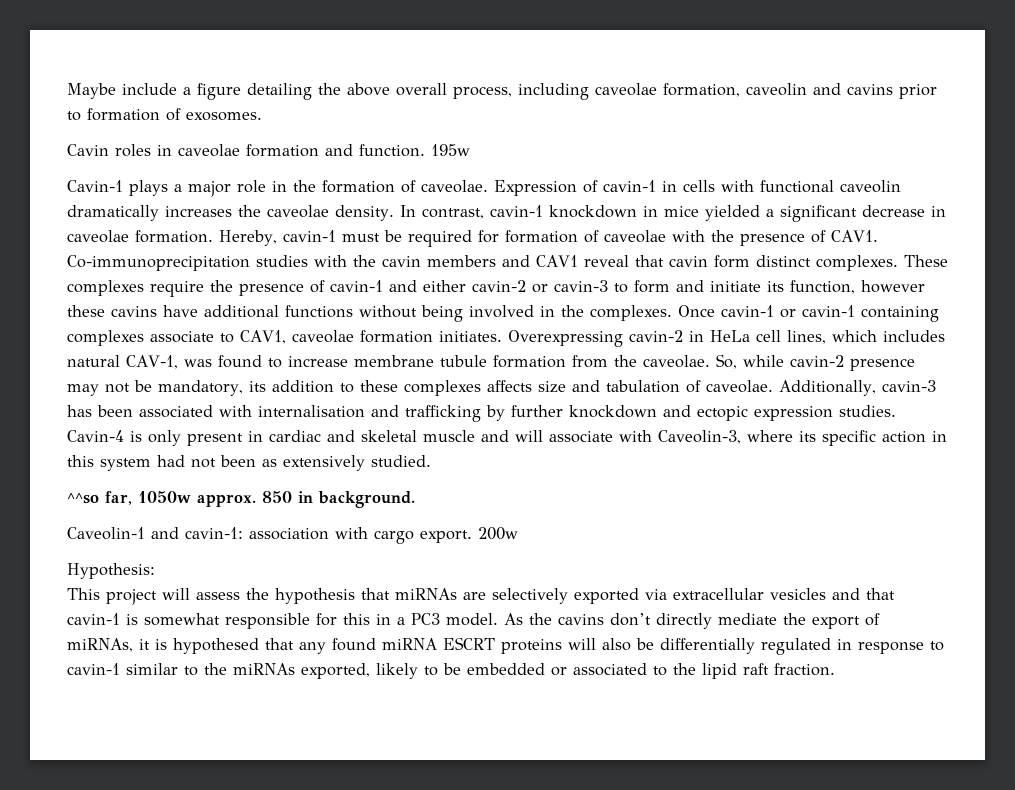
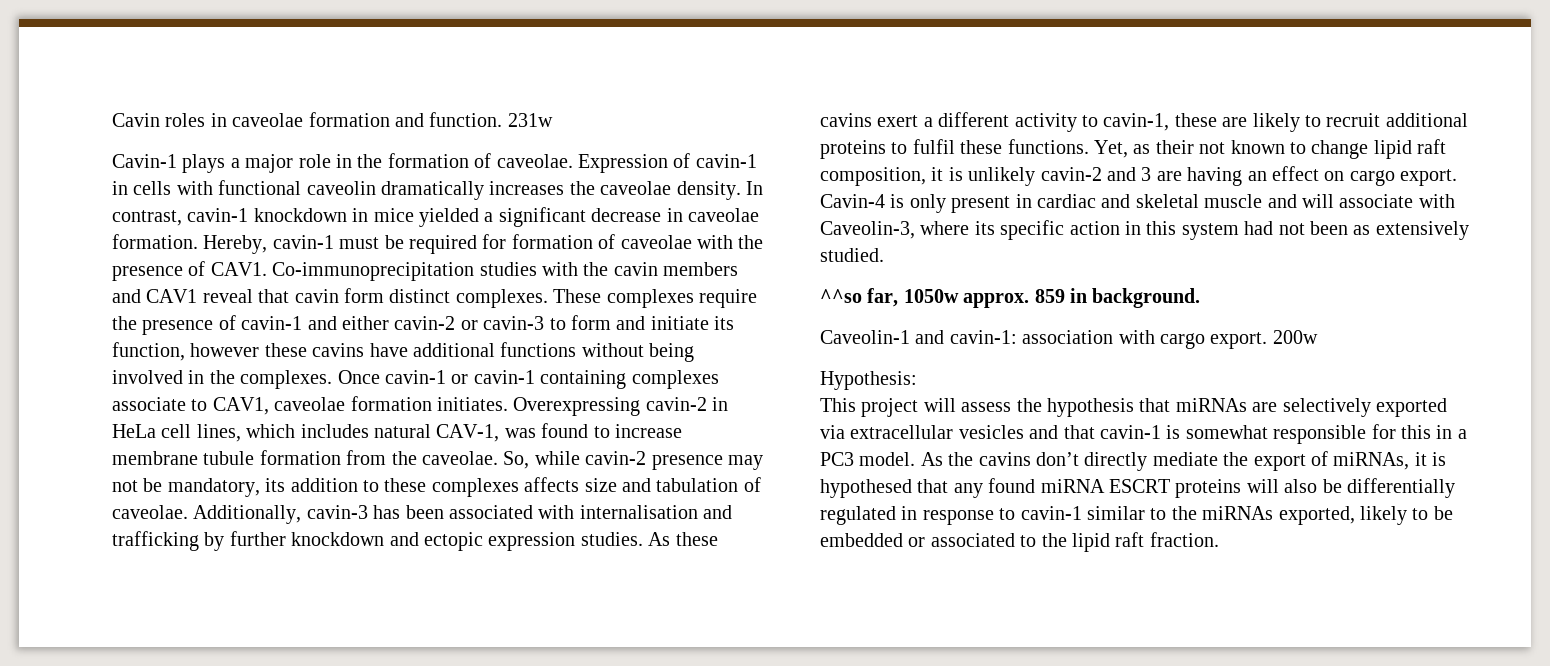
[67,83,937,100] [67,108,262,121] Maybe include a figure detailing the above overall process, including caveolae formation, caveolin and cavins prior to formation of exosomes. // -> (112, 120) none
[431,144,470,156] 195w -> [507,113,553,127] 231w
(896, 411) none -> [648,532,718,546] [820,112,1468,132] [820,139,1447,159] [820,166,1458,186] As these cavins exert a different activity to cavin-1, these are likely to recruit additional proteins to fulfil these functions. Yet, as their not known to change lipid raft composition, it is unlikely cavin-2 and 3 are having an effect on cargo export.
[262,491,292,503] 850 -> [1034,289,1065,303] 859

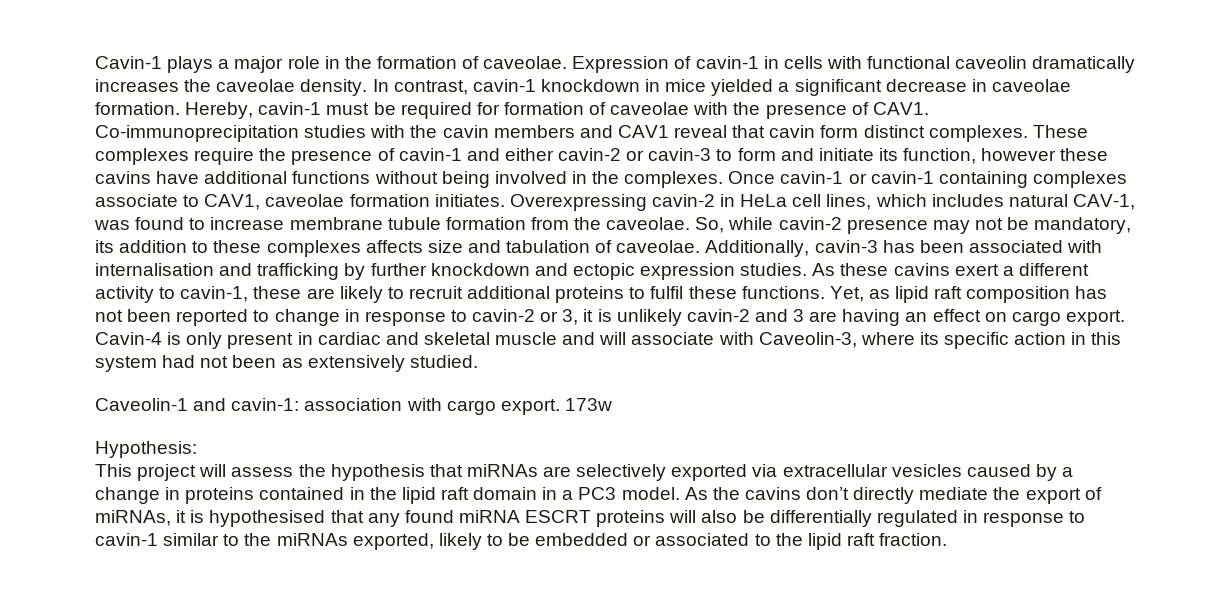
[112,112,553,127] Cavin roles in caveolae formation and function. 231w // -> (95, 62) none
[1155,139,1447,159] [820,167,926,186] their not known to change lipid raft composition, -> [895,286,1108,303] [95,309,579,326] lipid raft composition has not been reported to change in response to cavin-2 or 3,
[820,288,1201,308] // ^^so far, 1050w approx. 859 in background. -> (478, 361) none
[1272,330,1318,344] 200w -> [564,398,612,411] 173w
[1029,424,1431,444] and that cavin-1 is somewhat responsible for this -> [966,464,1074,481] [95,487,538,504] caused by a change in proteins contained in the lipid raft domain
[820,479,912,498] hypothesed -> [209,510,326,527] hypothesised

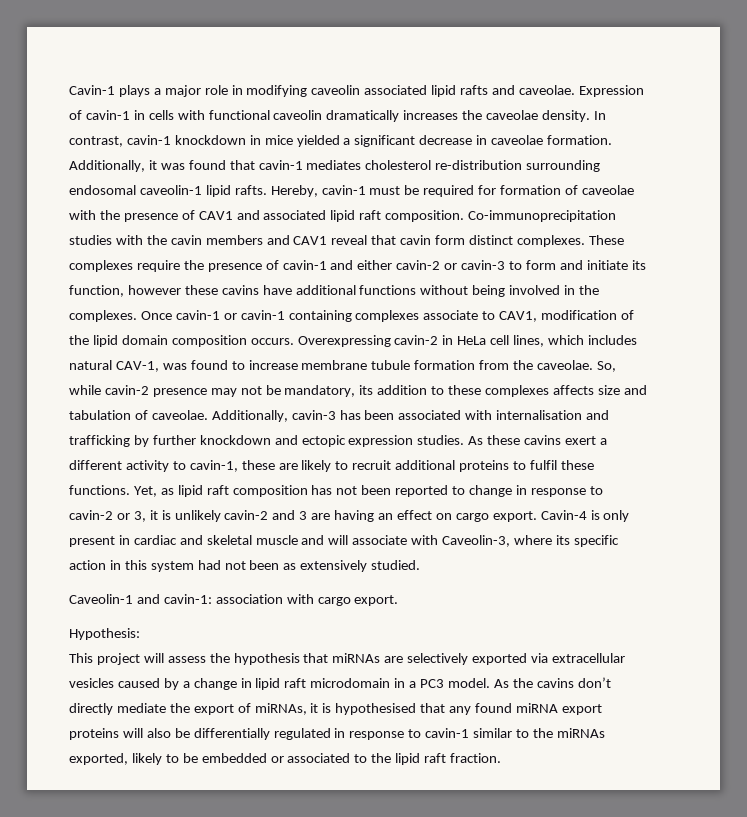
[344,56,480,69] the formation of -> [246,85,516,97] modifying caveolin associated lipid rafts and
(180, 108) none -> [69,160,601,172] [69,185,267,197] Additionally, it was found that cavin-1 mediates cholesterol re-distribution surrounding endosomal caveolin-1 lipid rafts.
[872,102,929,115] CAV1. -> [198,210,465,222] CAV1 and associated lipid raft composition.
[265,194,505,207] caveolae formation initiates. -> [541,310,635,320] [69,335,294,347] modification of the lipid domain composition occurs.
[564,398,612,411] 173w -> (399, 600) none
[185,487,538,504] proteins contained in the lipid raft domain -> [255,678,391,690] lipid raft microdomain
[525,510,592,523] ESCRT -> [561,704,602,715] export

